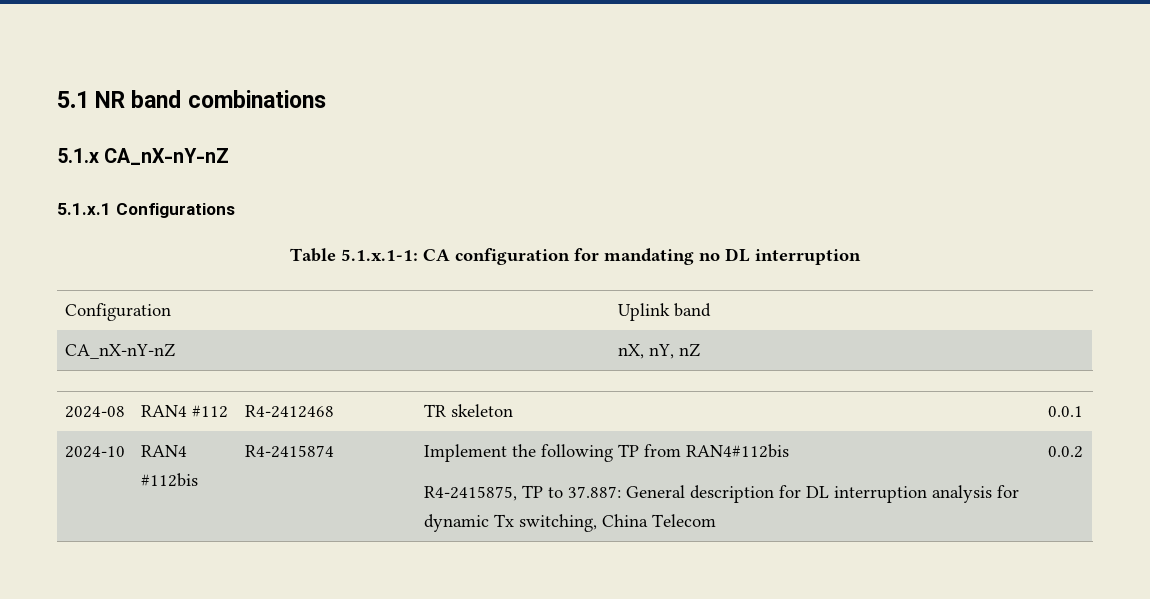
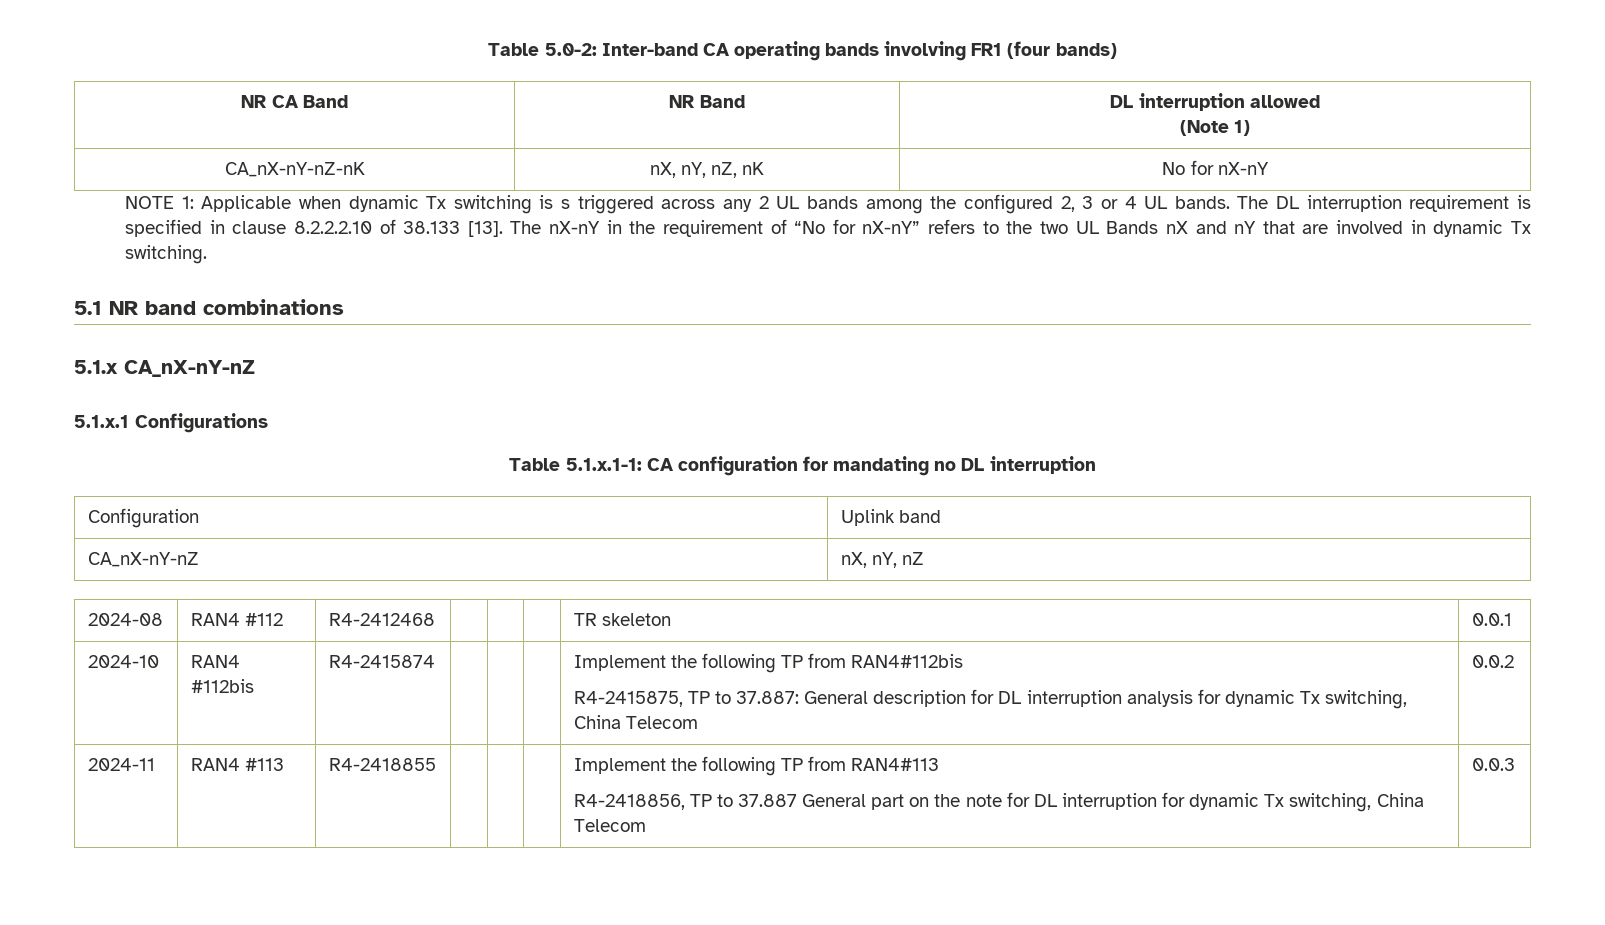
(57, 99) none -> [488,41,1117,61] [241,95,348,108] [669,95,745,108] [1110,93,1320,111] [1179,120,1251,136] [224,162,365,177] [649,162,765,178] [1162,160,1269,175] [124,194,1531,214] [124,219,1531,237] [124,245,207,264] Table 5.0-2: Inter-band CA operating bands involving FR1 (four bands) // NR CA Band | NR Band | DL interruption allowed // (Note 1) // CA_nX-nY-nZ-nK | nX, nY, nZ, nK | No for nX-nY // NOTE 1: Applicable when dynamic Tx switching is s triggered across any 2 UL bands among the configured 2, 3 or 4 UL bands. The DL interruption requirement is specified in clause 8.2.2.2.10 of 38.133 [13]. The nX-nY in the requirement of “No for nX-nY” refers to the two UL Bands nX and nY that are involved in dynamic Tx switching. //
(1083, 452) none -> [87,758,155,771] [190,758,284,771] [328,758,436,771] [573,756,940,776] [573,792,1424,812] [573,819,646,832] [1471,758,1515,771] // 2024-11 | RAN4 #113 | R4-2418855 | | | | Implement the following TP from RAN4#113 // R4-2418856, TP to 37.887 General part on the note for DL interruption for dynamic Tx switching, China Telecom | 0.0.3

